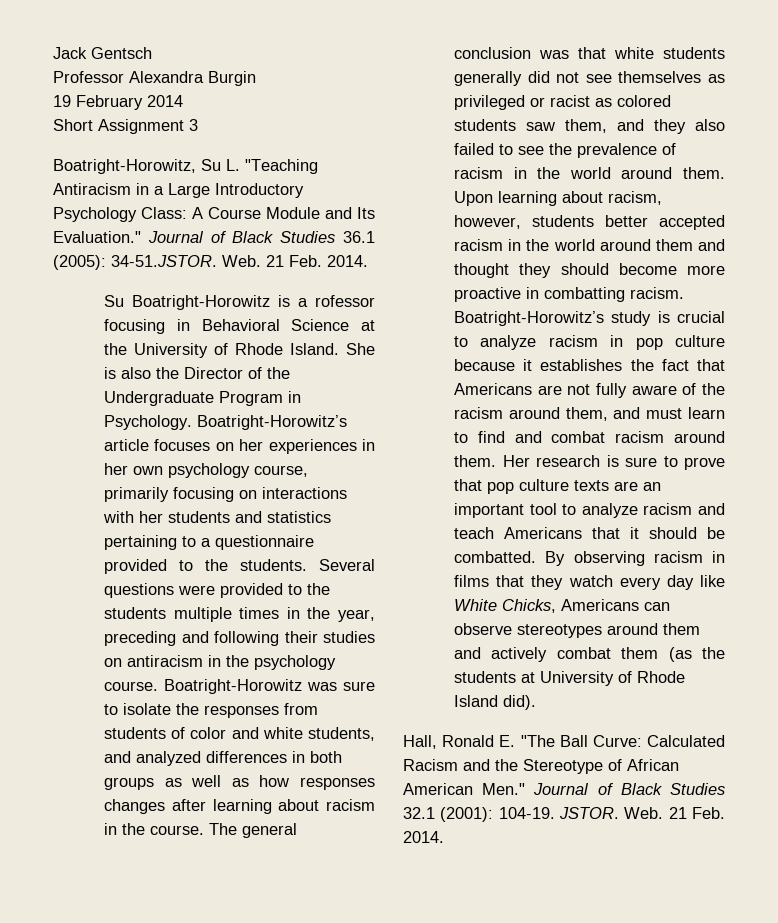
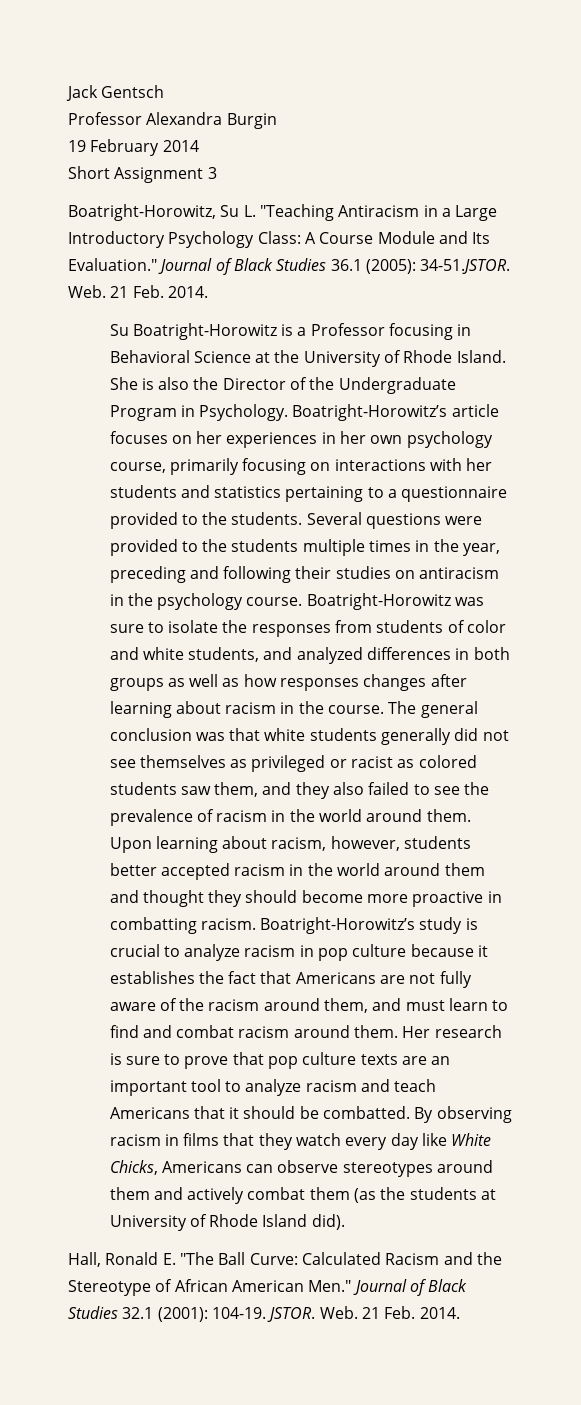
[315,295,375,307] rofessor -> [310,323,385,336] Professor

